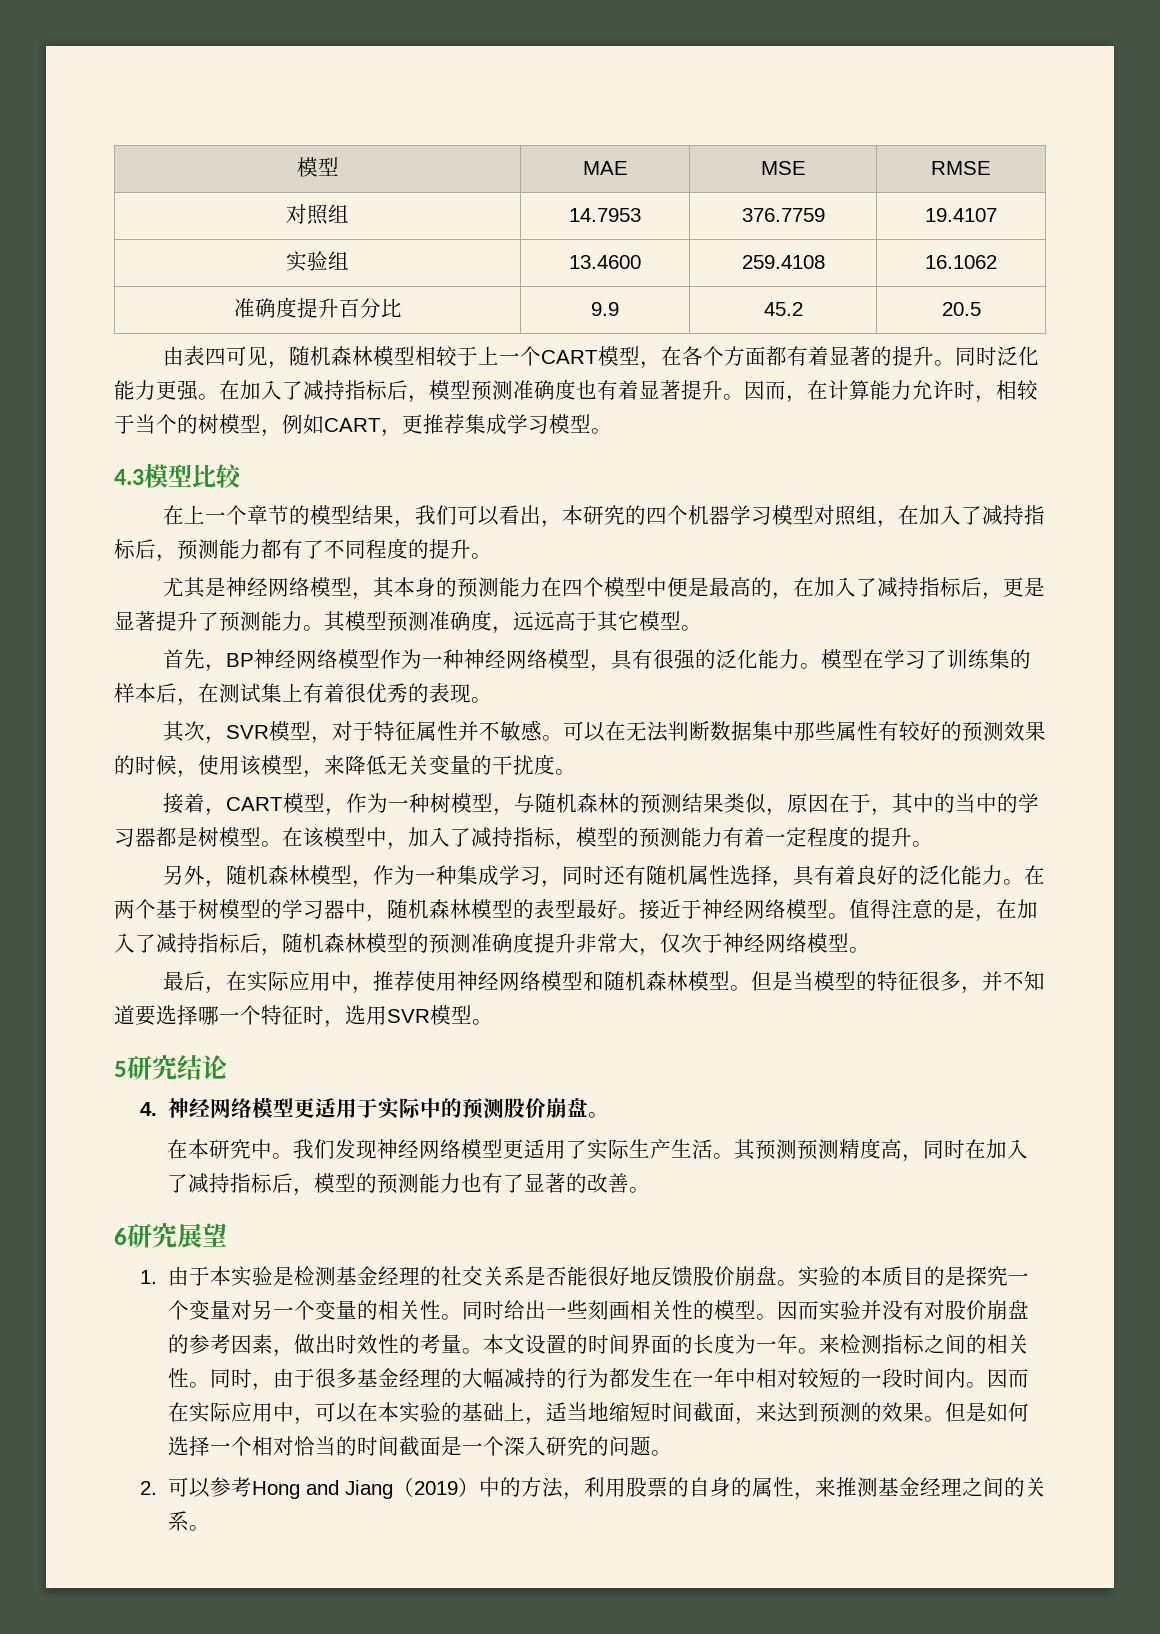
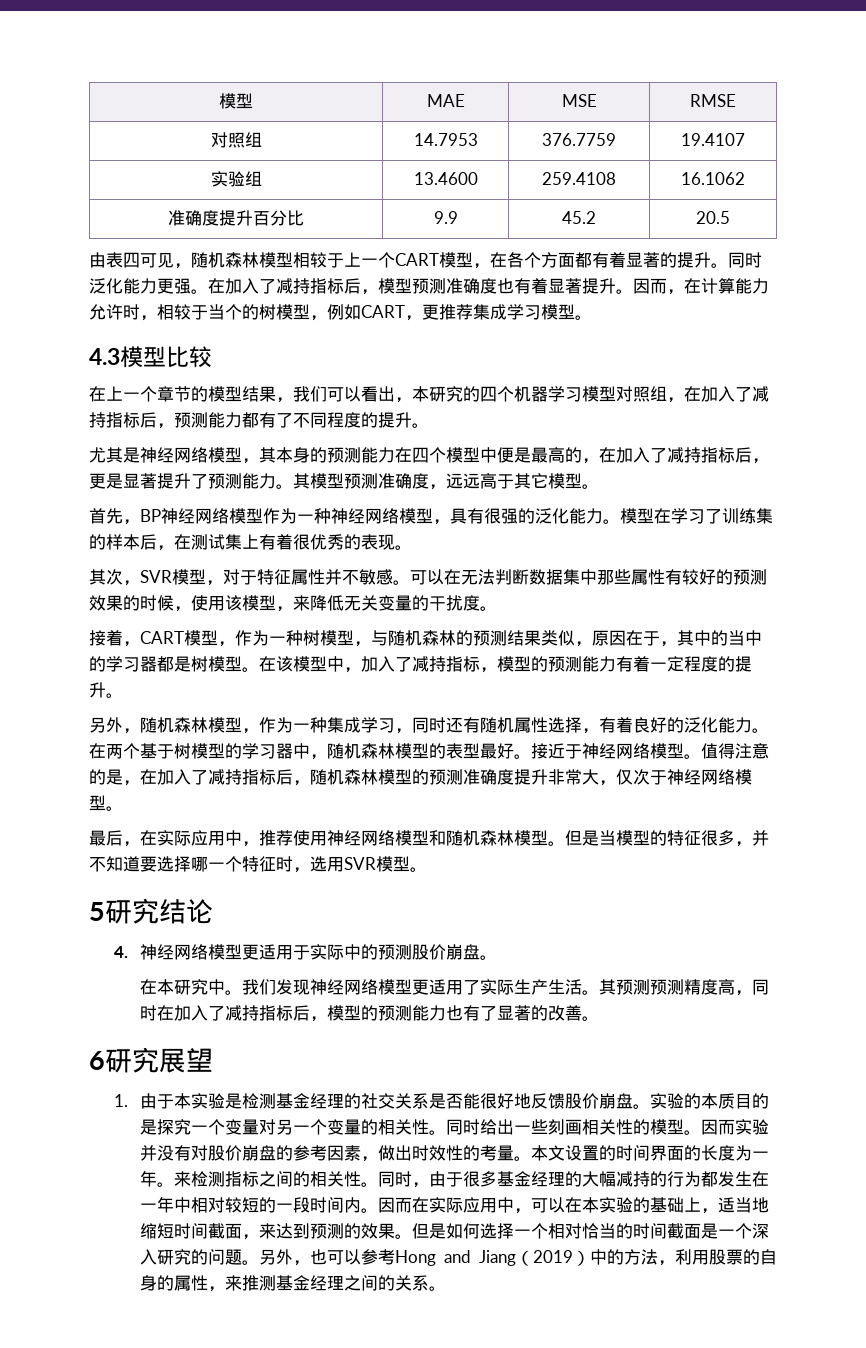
[792,866,815,886] 具 -> (599, 731) none
[140,1481,158,1495] // 2. -> [258,1249,327,1266] 另外，也

